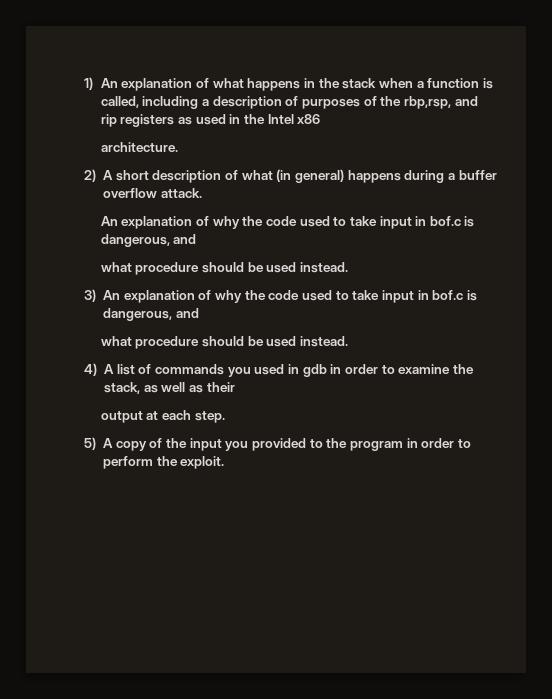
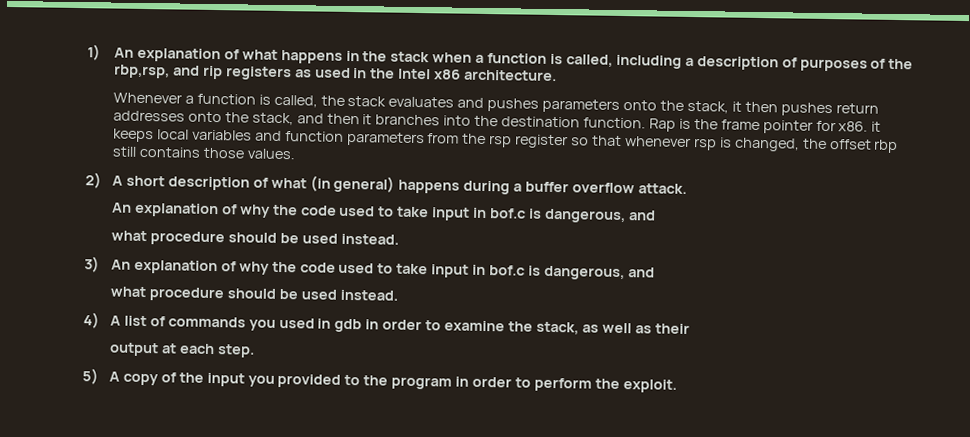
[100,142,178,152] // architecture. -> [464,69,558,82] [112,92,879,117] [112,110,882,134] [112,128,899,154] [111,146,295,160] architecture. // Whenever a function is called, the stack evaluates and pushes parameters onto the stack, it then pushes return addresses onto the stack, and then it branches into the destination function. Rap is the frame pointer for x86. it keeps local variables and function parameters from the rsp register so that whenever rsp is changed, the offset rbp still contains those values.

